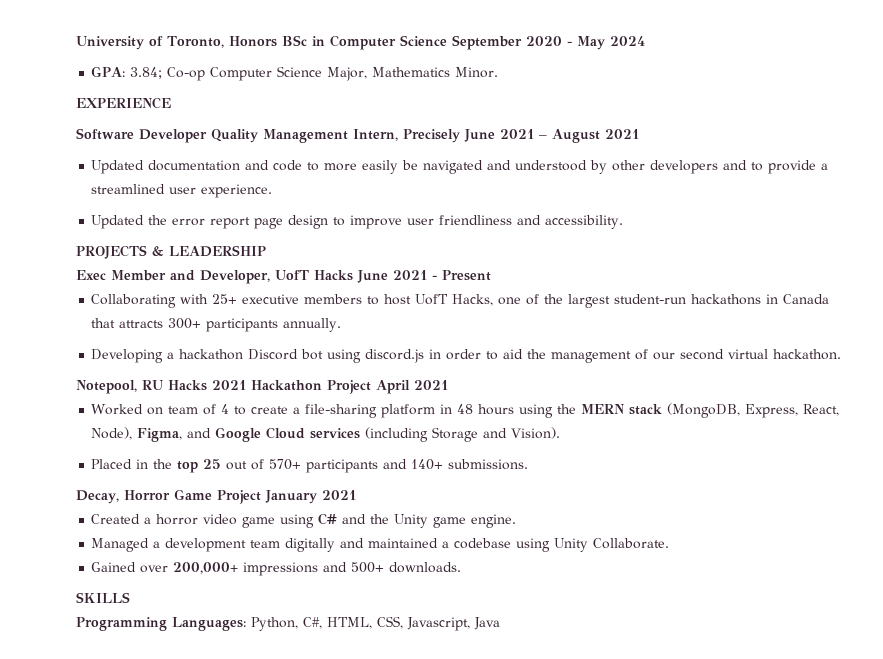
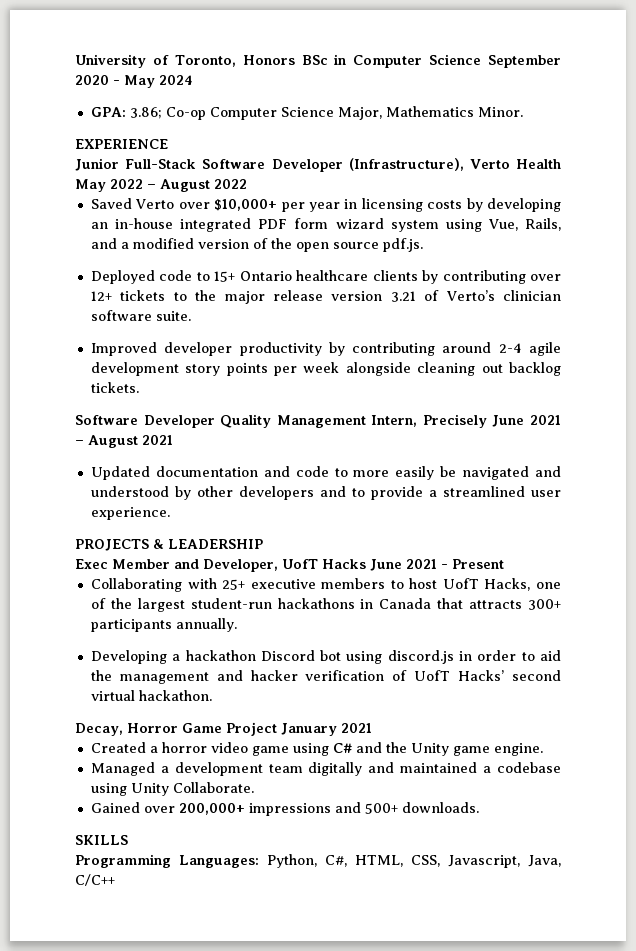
[130,67,163,79] 3.84; -> [129,107,162,119] 3.86;
(171, 103) none -> [75,158,561,172] [75,179,247,192] [90,198,561,212] [90,218,561,232] [90,238,423,252] [90,270,561,284] [90,290,561,304] [90,310,191,321] [90,342,561,356] [90,362,562,376] [90,382,139,393] // Junior Full-Stack Software Developer (Infrastructure), Verto Health May 2022 – August 2022 // Saved Verto over $10,000+ per year in licensing costs by developing an in-house integrated PDF form wizard system using Vue, Rails, and a modified version of the open source pdf.js. // Deployed code to 15+ Ontario healthcare clients by contributing over 12+ tickets to the major release version 3.21 of Verto’s clinician software suite. // Improved developer productivity by contributing around 2-4 agile development story points per week alongside cleaning out backlog tickets.
[91,215,624,229] // Updated the error report page design to improve user friendliness and accessibility. -> (170, 513) none
[635,349,842,360] [76,380,448,394] [91,403,840,418] [91,427,561,442] [91,459,529,473] of our second virtual hackathon. // Notepool, RU Hacks 2021 Hackathon Project April 2021 // Worked on team of 4 to create a file-sharing platform in 48 hours using the MERN stack (MongoDB, Express, React, Node), Figma, and Google Cloud services (including Storage and Vision). // Placed in the top 25 out of 570+ participants and 140+ submissions. -> [216,670,562,681] [90,690,212,701] and hacker verification of UofT Hacks’ second virtual hackathon.
[474,617,500,630] Java -> [528,855,561,867] [75,874,115,886] Java, C/C++

